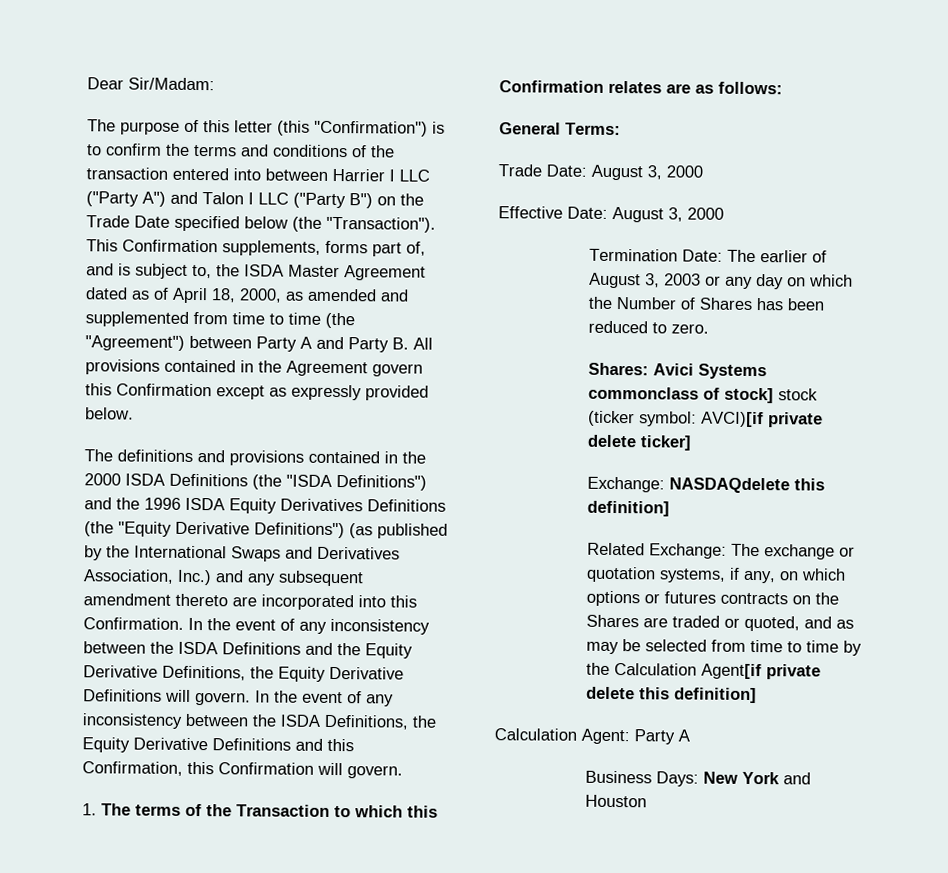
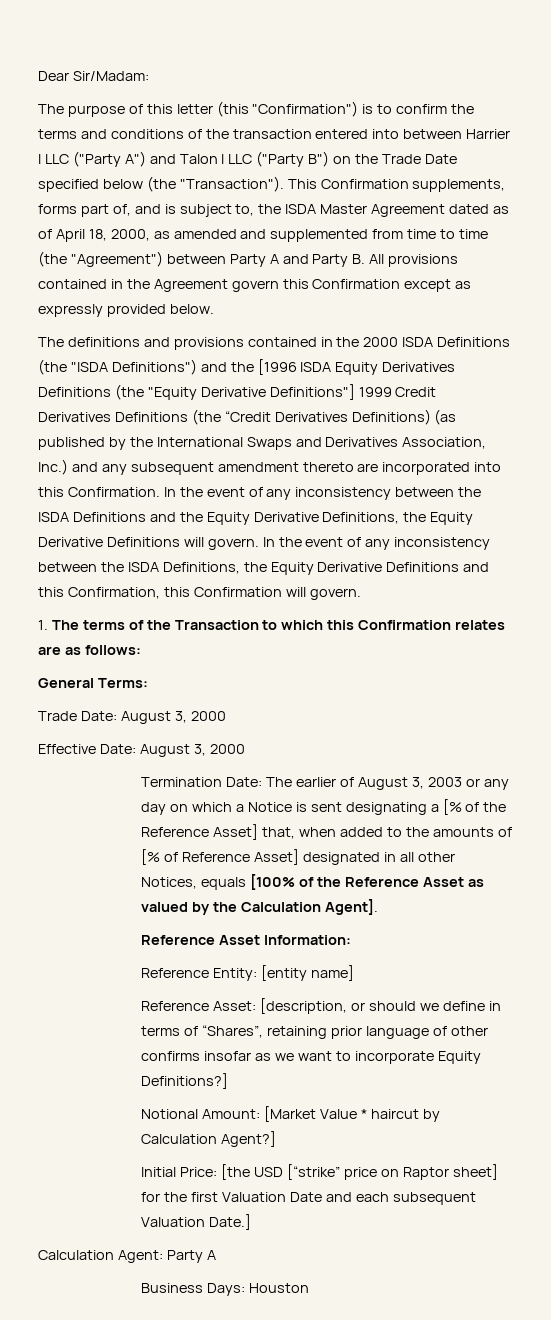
[144,497,181,510] 1996 -> [257,359,297,375] [1996
[254,522,345,539] Definitions") -> [269,384,437,400] [38,409,431,425] Definitions"] 1999 Credit Derivatives Definitions (the “Credit Derivatives Definitions)
[588,296,825,311] [588,320,710,334] [588,362,768,380] [588,386,819,404] [588,410,824,428] [587,434,693,451] [587,476,826,494] [587,500,671,517] [587,542,856,560] [586,566,847,584] [586,590,840,607] [586,614,855,632] [586,639,863,656] [586,662,822,680] [586,686,758,704] the Number of Shares has been reduced to zero. // Shares: Avici Systems commonclass of stock] stock (ticker symbol: AVCI)[if private delete ticker] // Exchange: NASDAQdelete this definition] // Related Exchange: The exchange or quotation systems, if any, on which options or futures contracts on the Shares are traded or quoted, and as may be selected from time to time by the Calculation Agent[if private delete this definition] -> [236,799,507,815] [141,824,512,840] [141,849,455,865] [141,874,484,890] [141,899,378,915] [141,935,352,945] [141,965,355,981] [141,998,501,1014] [141,1025,488,1039] [141,1051,481,1064] [141,1073,229,1089] [141,1106,440,1122] [141,1131,277,1147] [141,1164,498,1180] [141,1192,476,1205] [141,1214,252,1230] a Notice is sent designating a [% of the Reference Asset] that, when added to the amounts of [% of Reference Asset] designated in all other Notices, equals [100% of the Reference Asset as valued by the Calculation Agent]. // Reference Asset Information: // Reference Entity: [entity name] // Reference Asset: [description, or should we define in terms of “Shares”, retaining prior language of other confirms insofar as we want to incorporate Equity Definitions?] // Notional Amount: [Market Value * haircut by Calculation Agent?] // Initial Price: [the USD [“strike” price on Raptor sheet] for the first Valuation Date and each subsequent Valuation Date.]
[703,771,812,785] New York and -> (246, 1289) none

